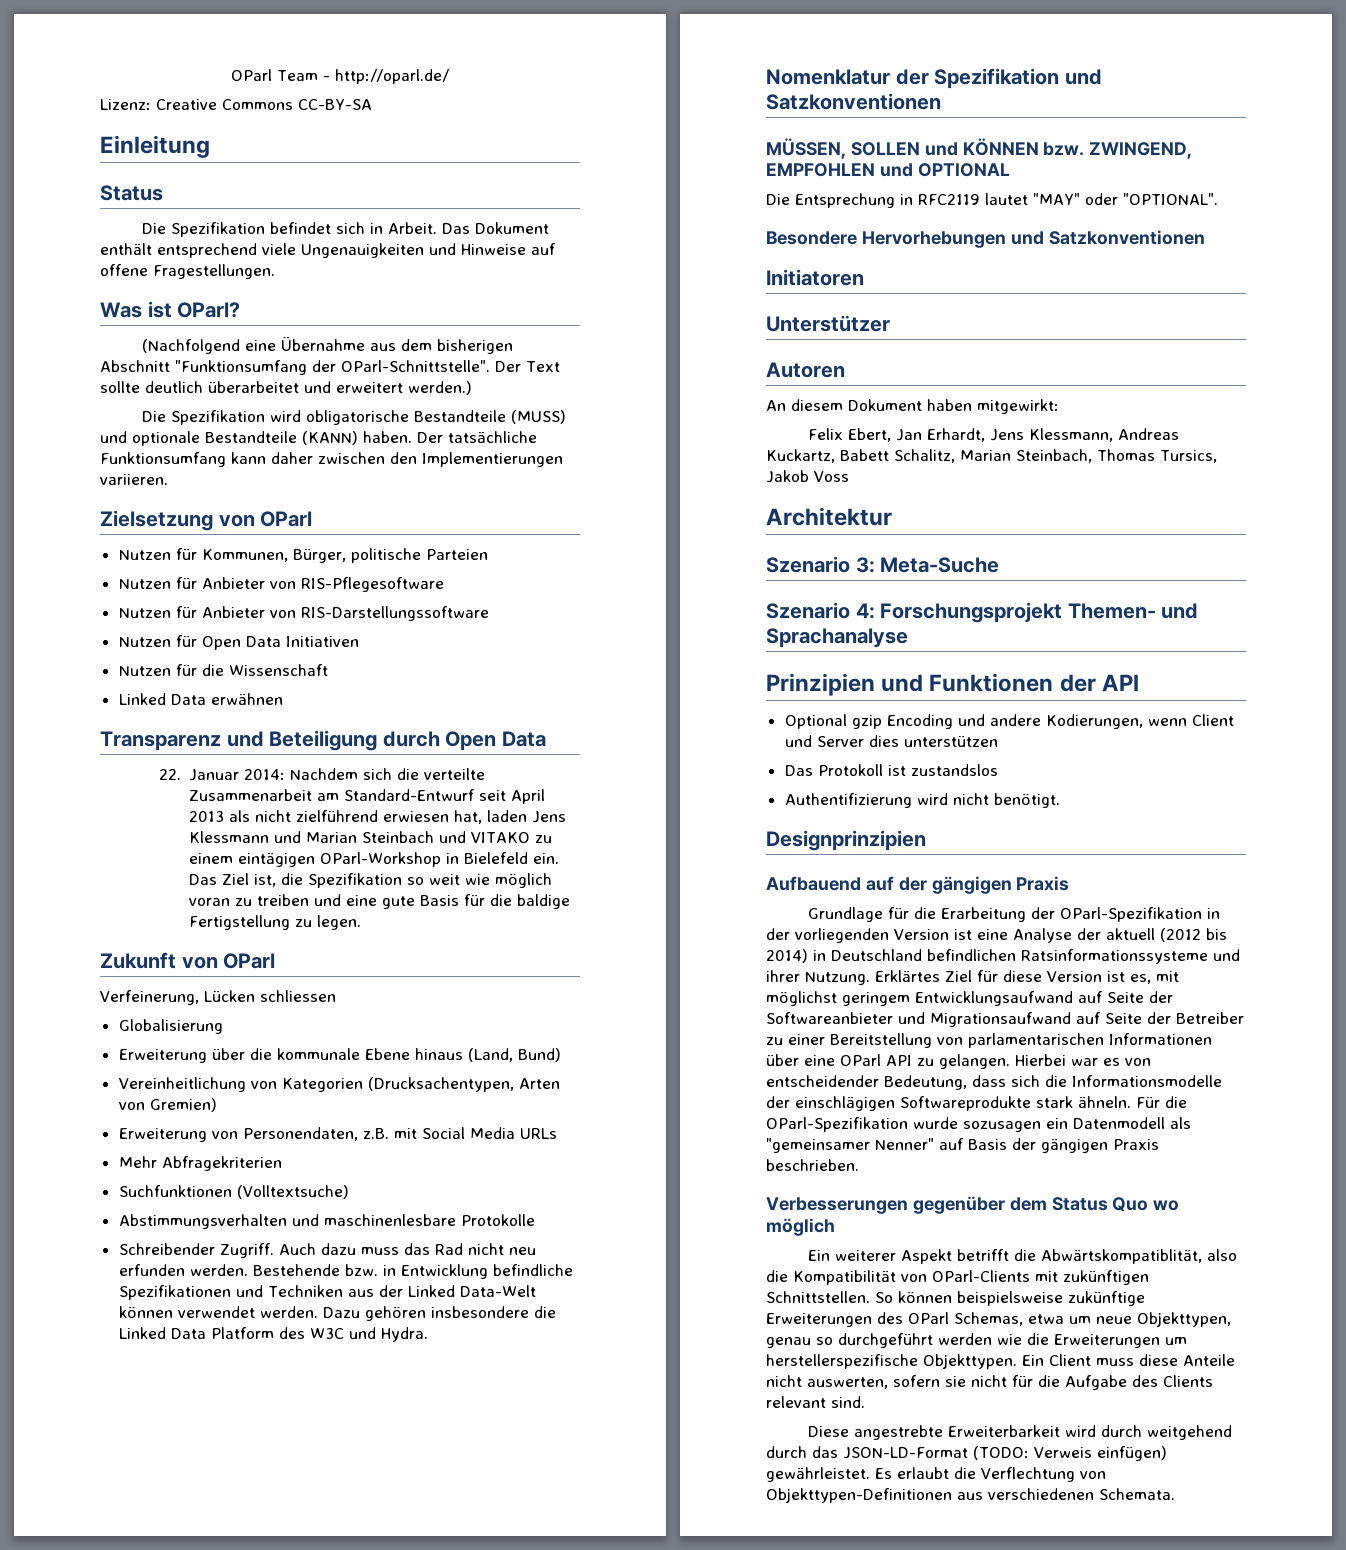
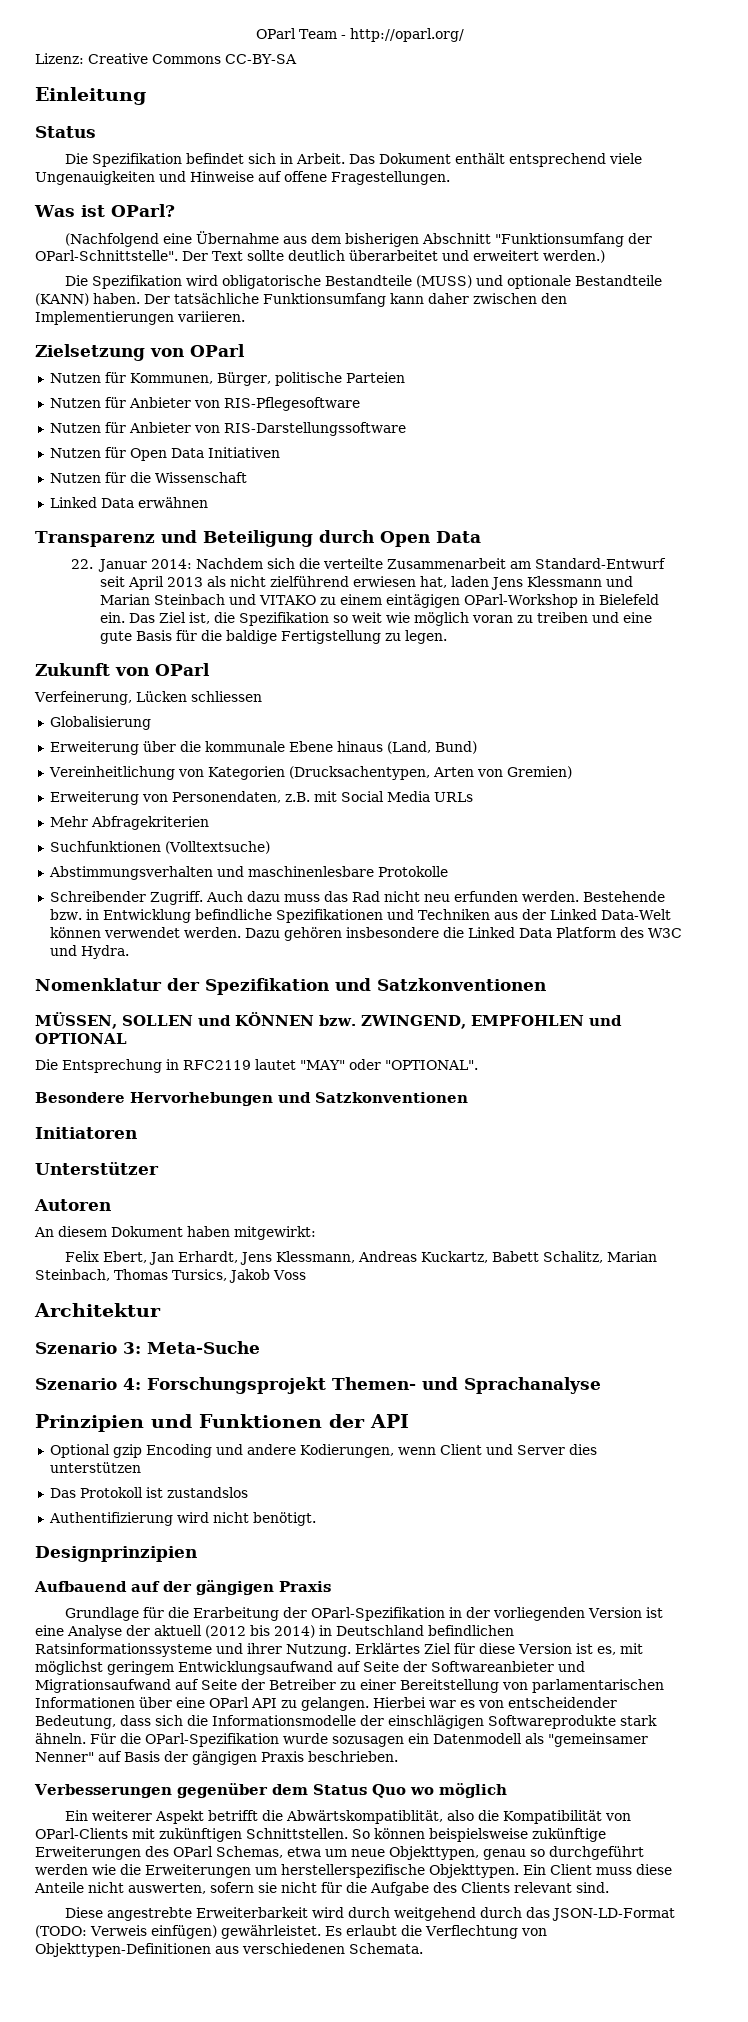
[334,69,450,84] http://oparl.de/ -> [349,28,464,42] http://oparl.org/

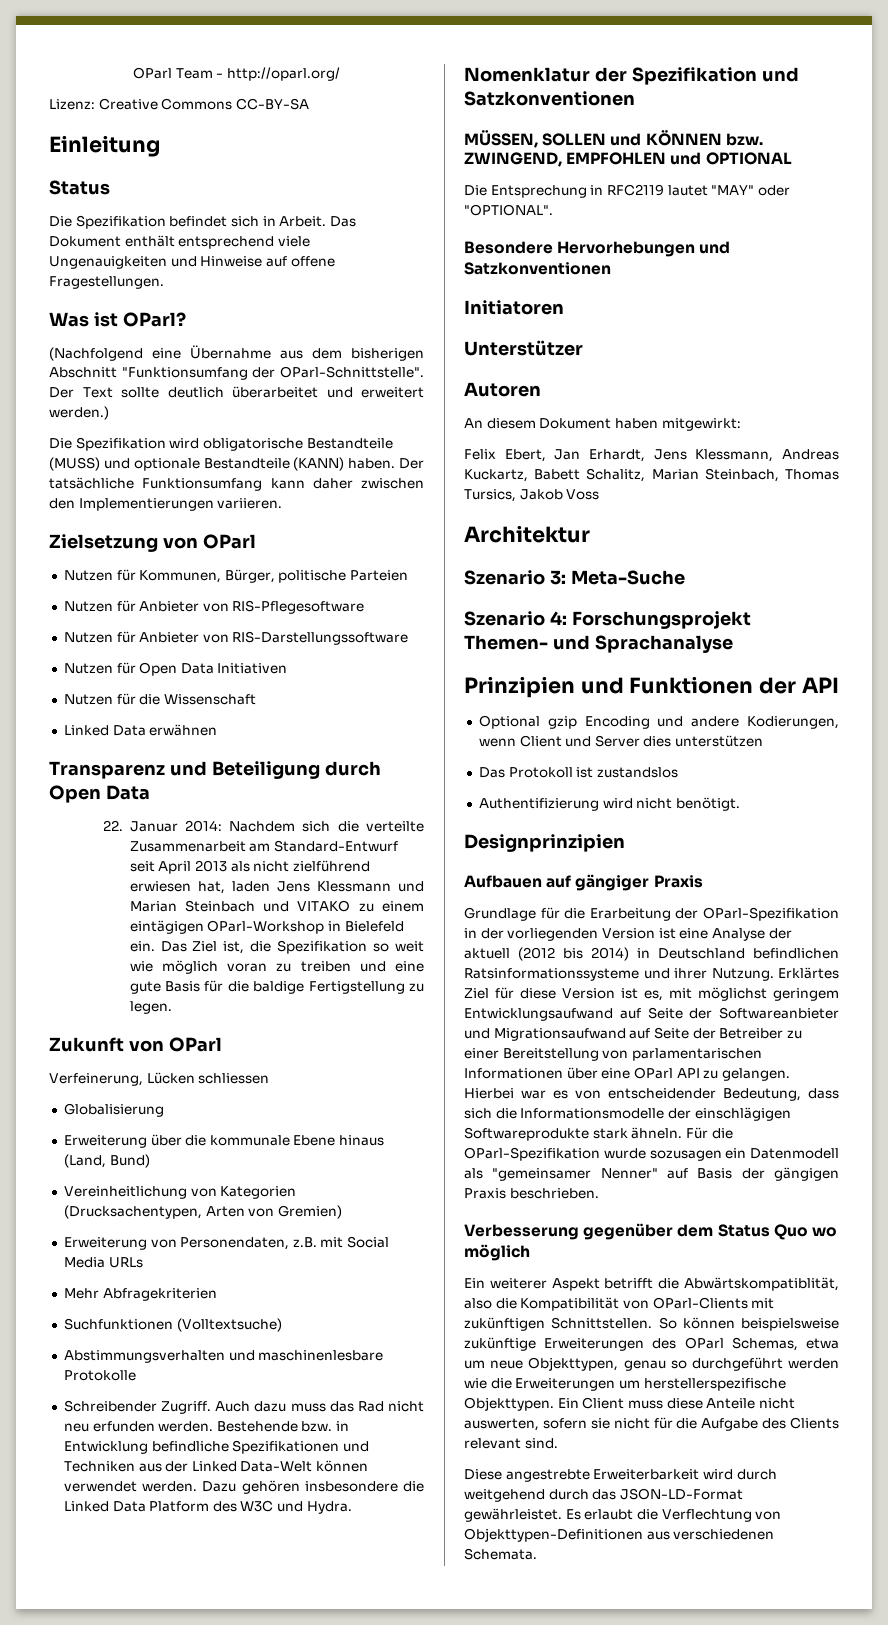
[34,1580,274,1595] Aufbauend auf der gängigen -> [464,874,650,891] Aufbauen auf gängiger
[34,1784,172,1798] Verbesserungen -> [464,1224,579,1240] Verbesserung
[35,1925,217,1939] (TODO: Verweis einfügen) -> (743, 1494) none

